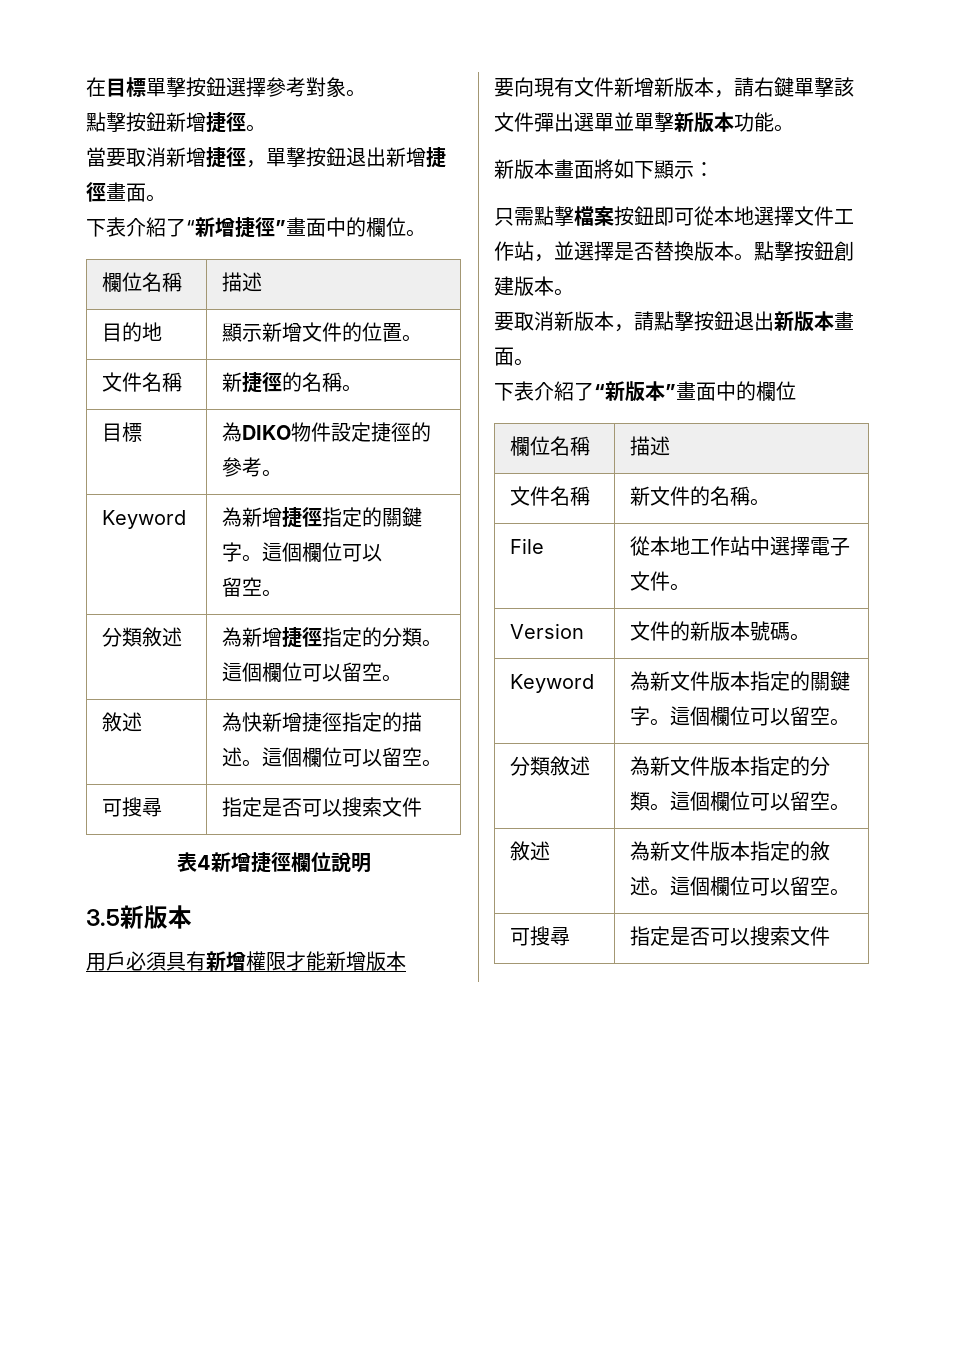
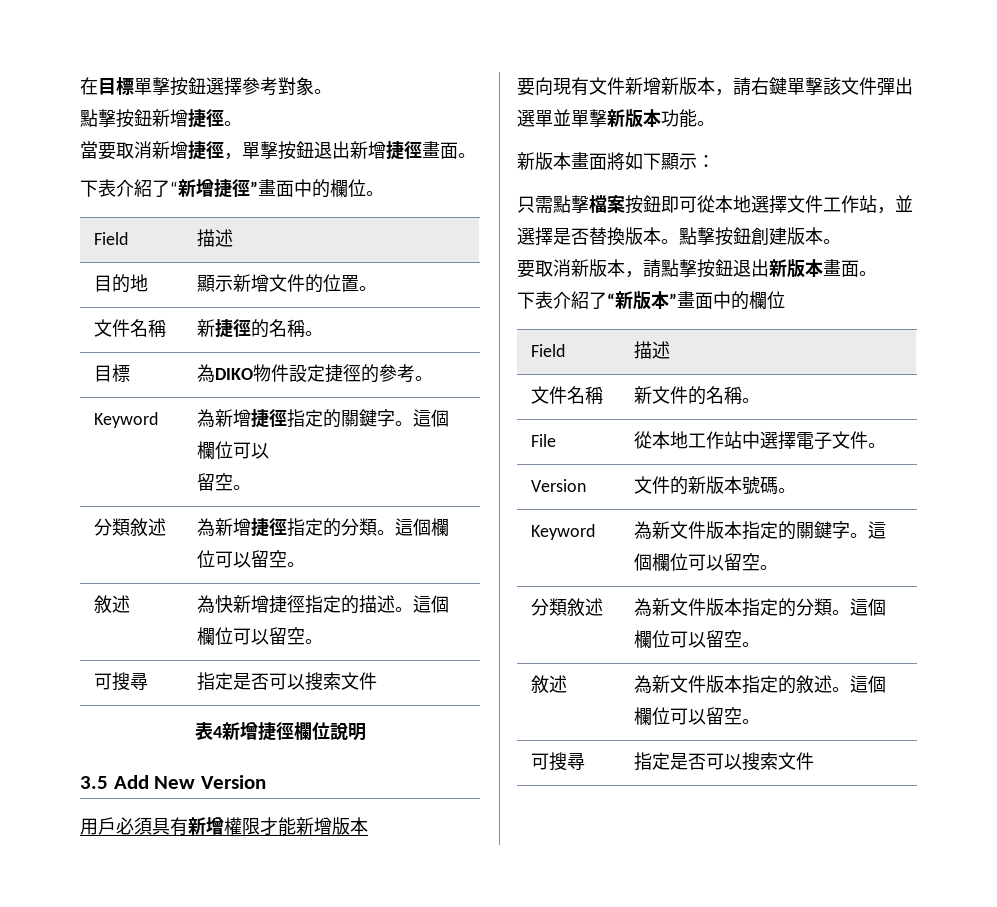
[101,272,182,292] 欄位名稱 -> [94,232,129,245] Field
[120,905,192,929] 新版本 -> [113,775,267,789] Add New Version
[509,436,590,456] 欄位名稱 -> [531,344,566,357] Field

